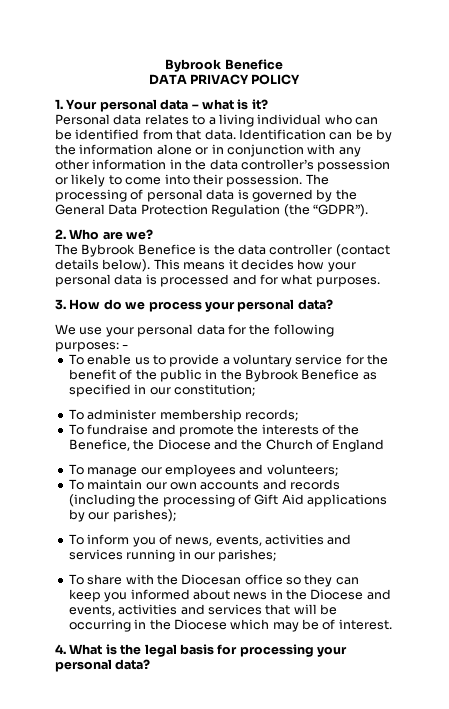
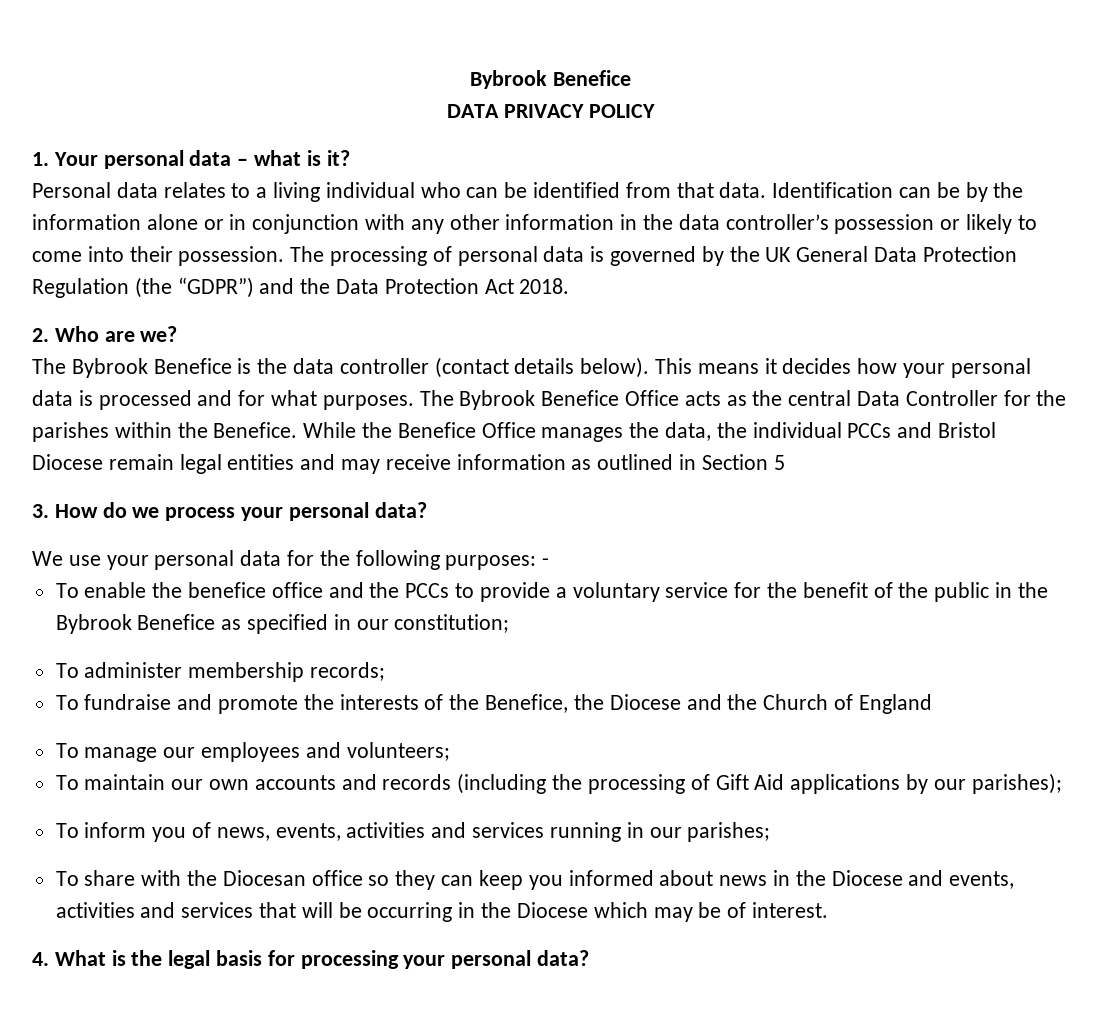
(357, 194) none -> [765,247,792,262] UK
[312,204,368,217] “GDPR”). -> [177,277,570,298] “GDPR”) and the Data Protection Act 2018.
(380, 282) none -> [419,390,1067,410] [32,422,997,442] [32,454,785,474] The Bybrook Benefice Office acts as the central Data Controller for the parishes within the Benefice. While the Benefice Office manages the data, the individual PCCs and Bristol Diocese remain legal entities and may receive information as outlined in Section 5
[134,357,150,365] us -> [152,582,450,598] the benefice office and the PCCs

